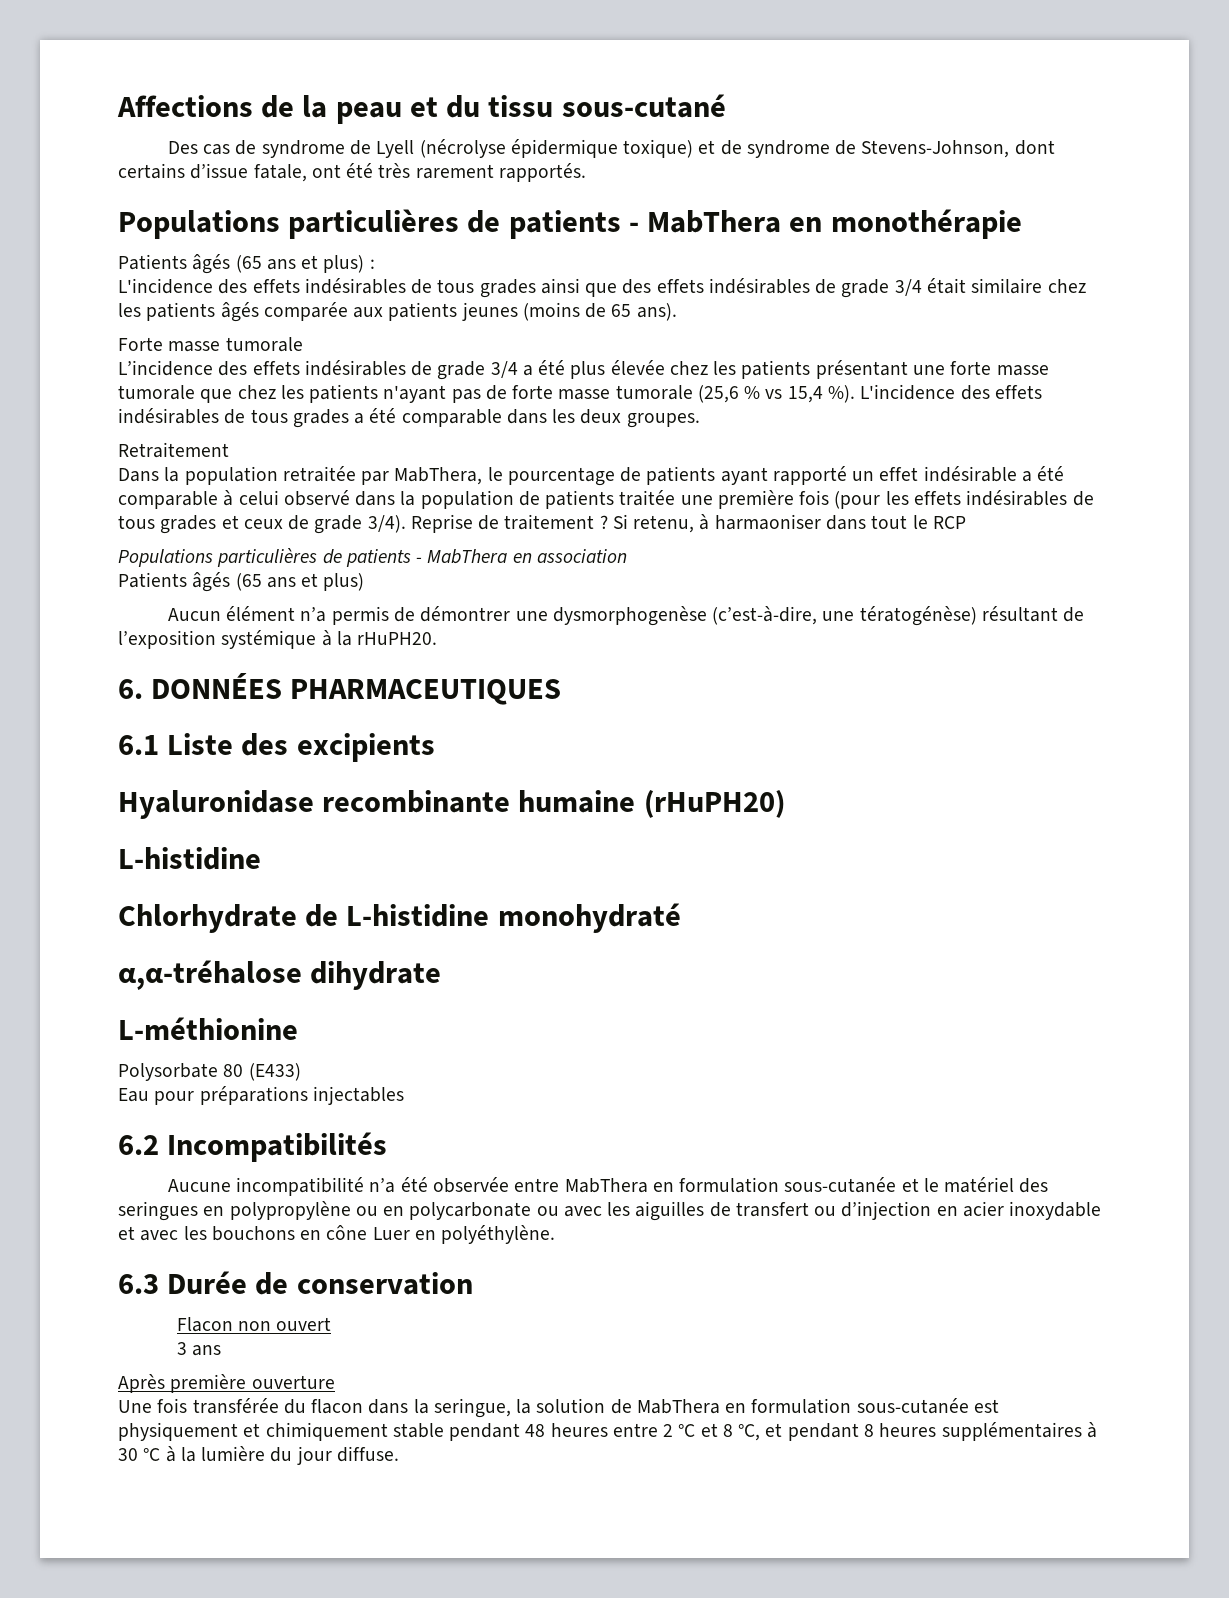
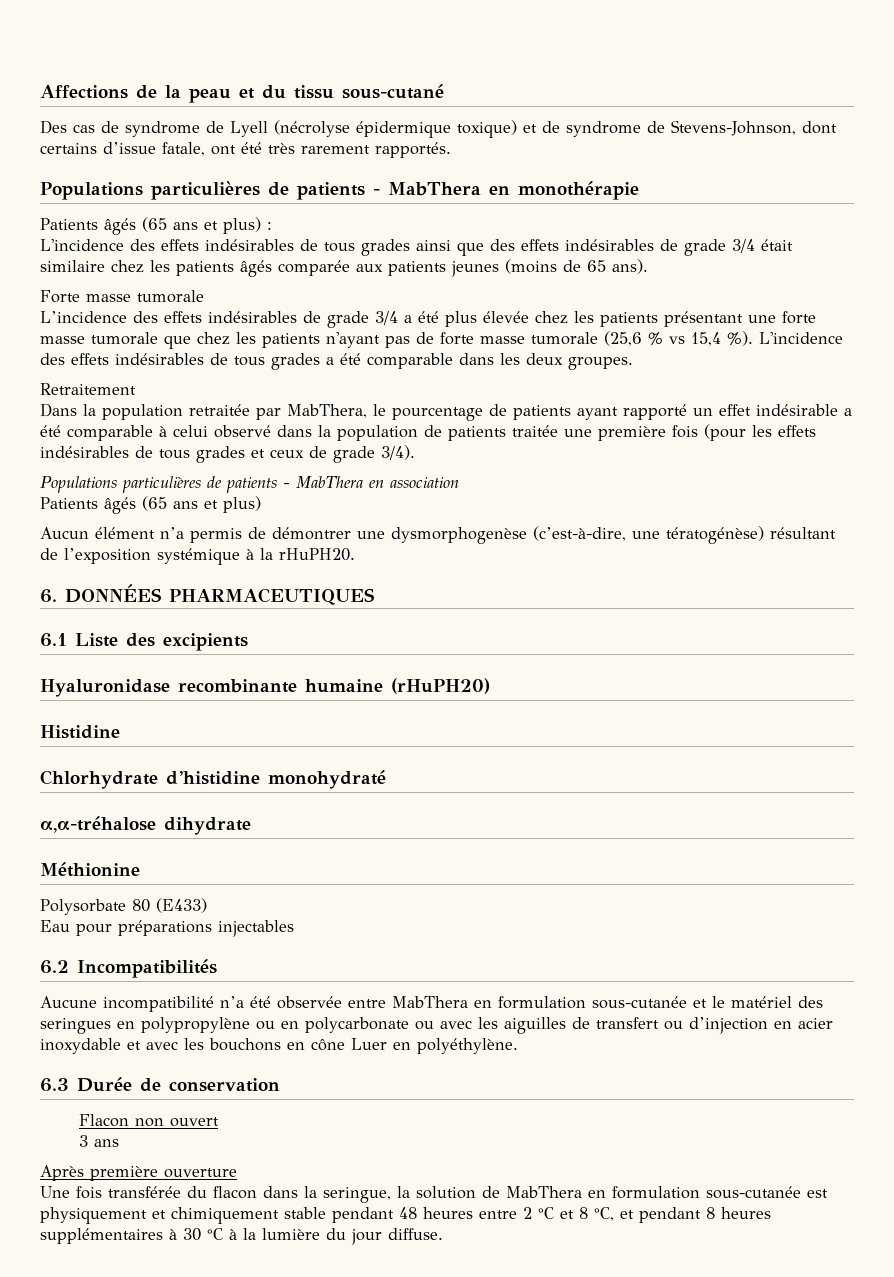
[410,514,966,533] Reprise de traitement ? Si retenu, à harmaoniser dans tout le RCP -> (415, 452) none
[118,847,261,870] L-histidine -> [40,725,120,739] Histidine
[305,904,490,927] de L-histidine -> [166,771,260,785] d’histidine
[118,1017,298,1040] L-méthionine -> [40,862,140,877] Méthionine

